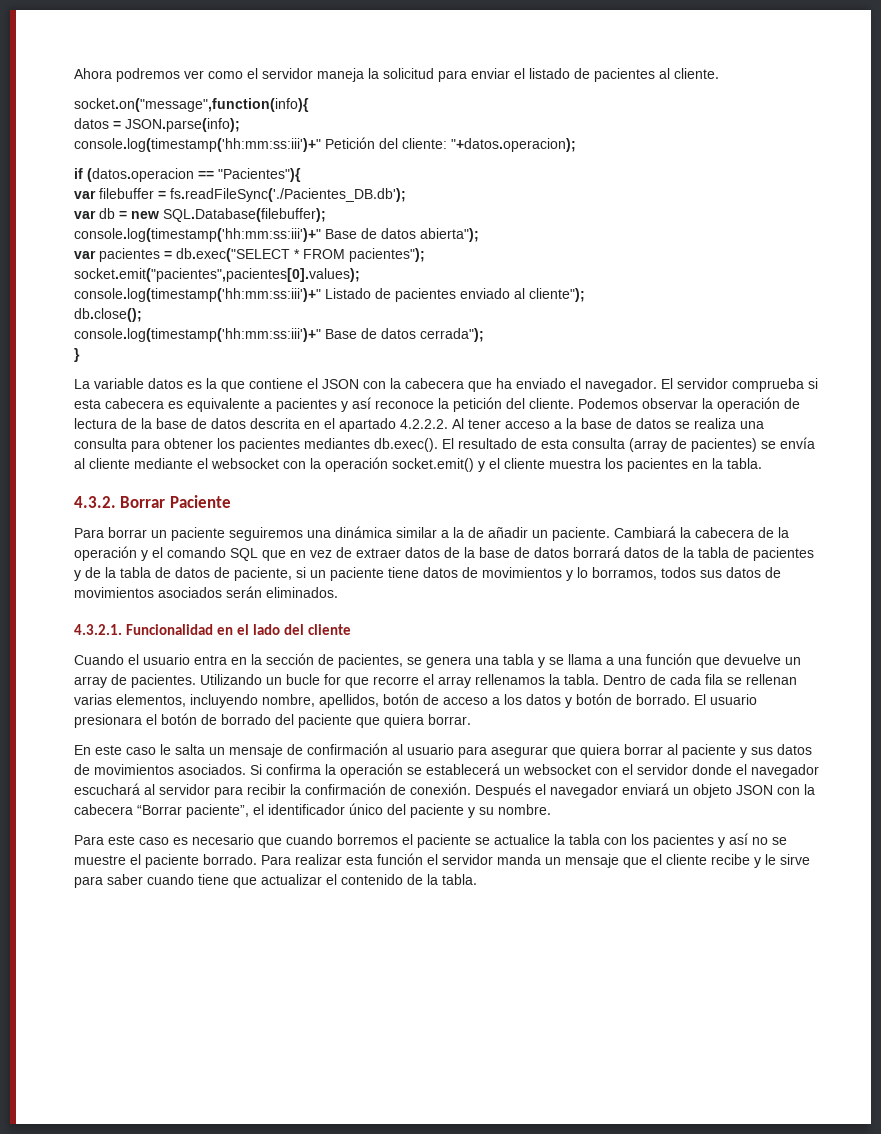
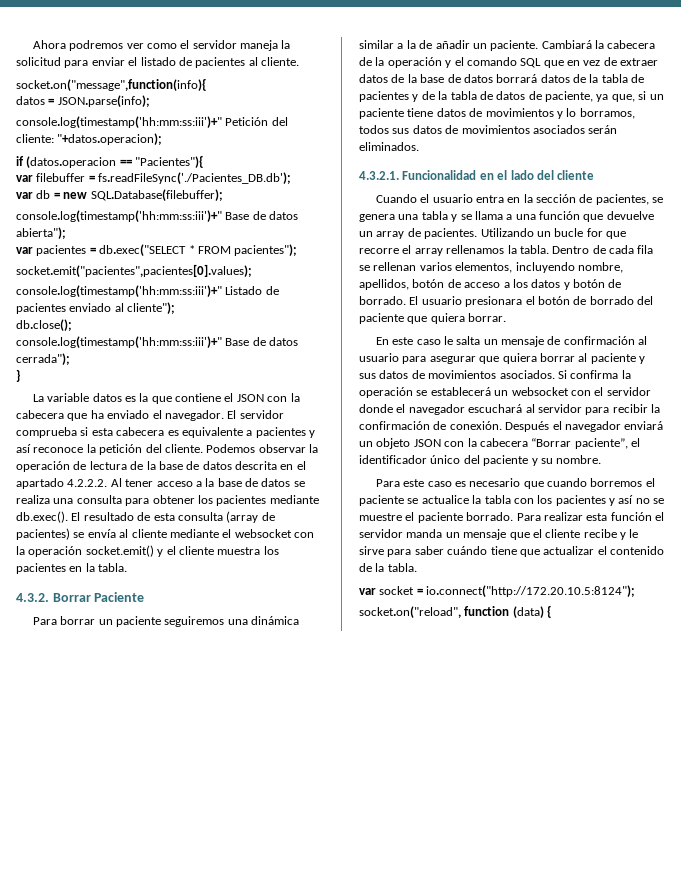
[304,438,370,449] mediantes -> [269,495,319,504] mediante
(292, 574) none -> [596,94,635,102] ya que,
[74,694,112,705] varias -> [419,262,452,271] varios
[147,874,194,885] cuando -> [447,546,488,555] cuándo
(477, 879) none -> [359,585,636,597] [359,605,552,618] // var socket = io.connect("http://172.20.10.5:8124"); // socket.on("reload", function (data) {

